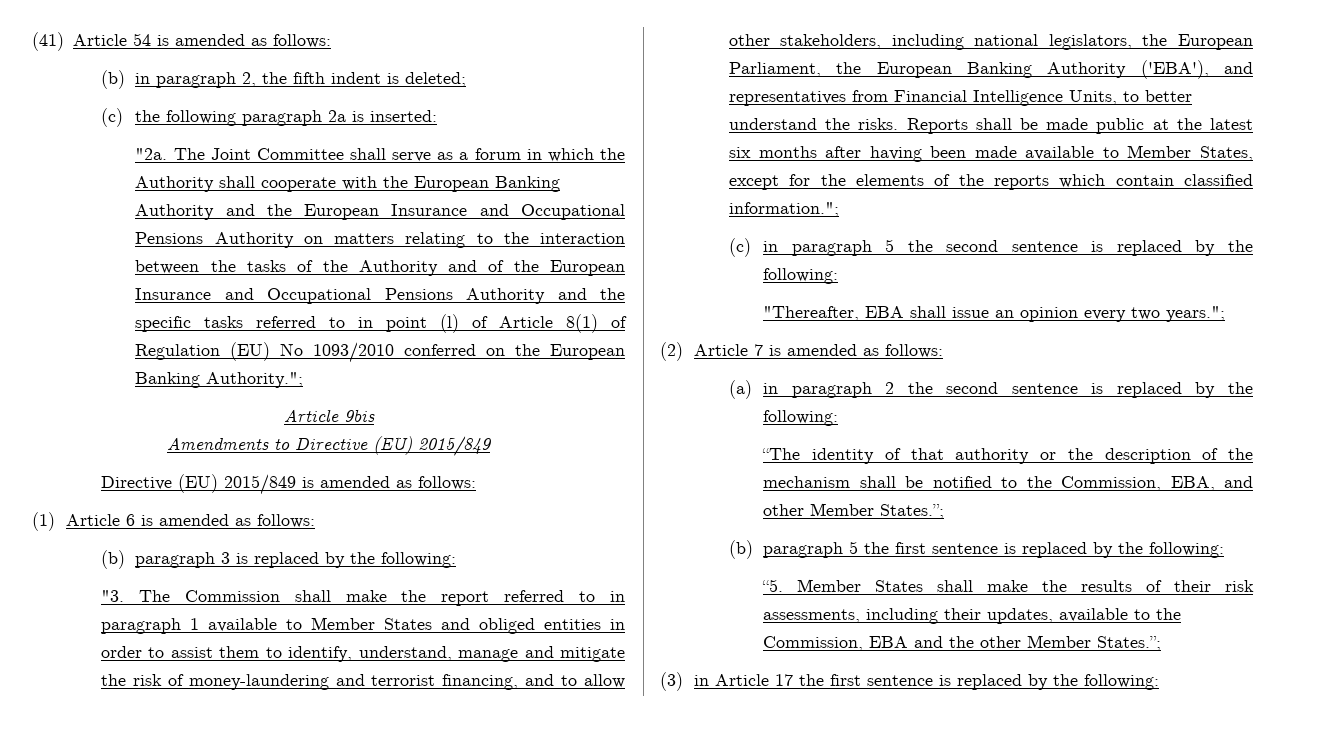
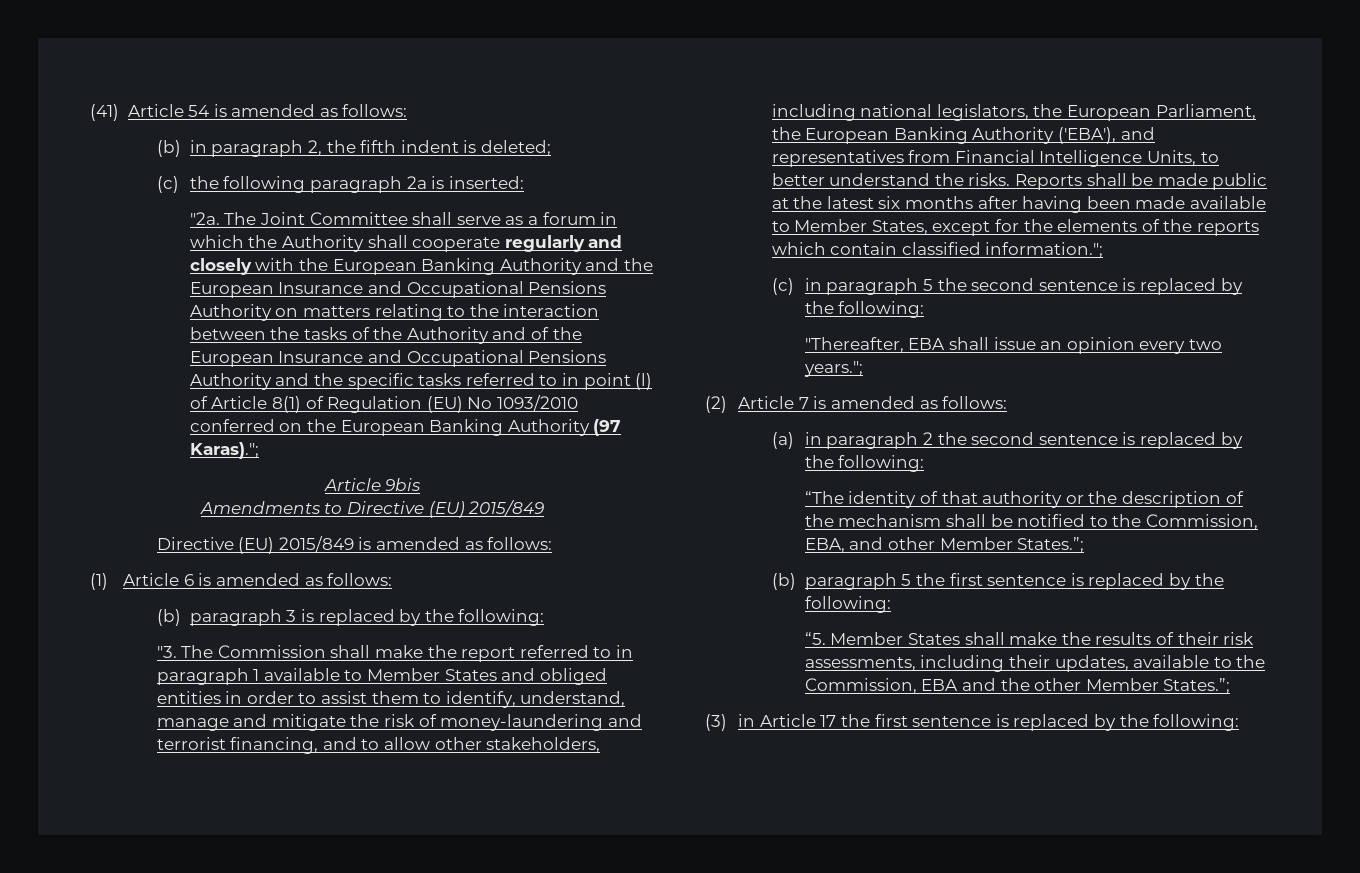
(337, 184) none -> [504,235,623,252] [189,258,252,275] regularly and closely
[206,372,304,388] Authority."; -> [507,419,622,436] [189,442,259,459] Authority (97 Karas).";

